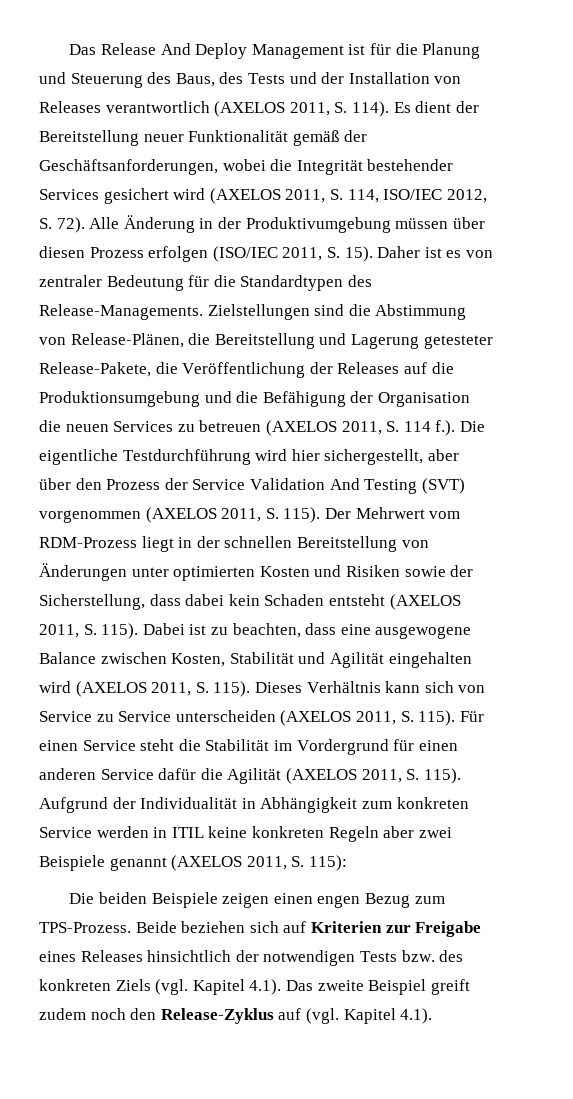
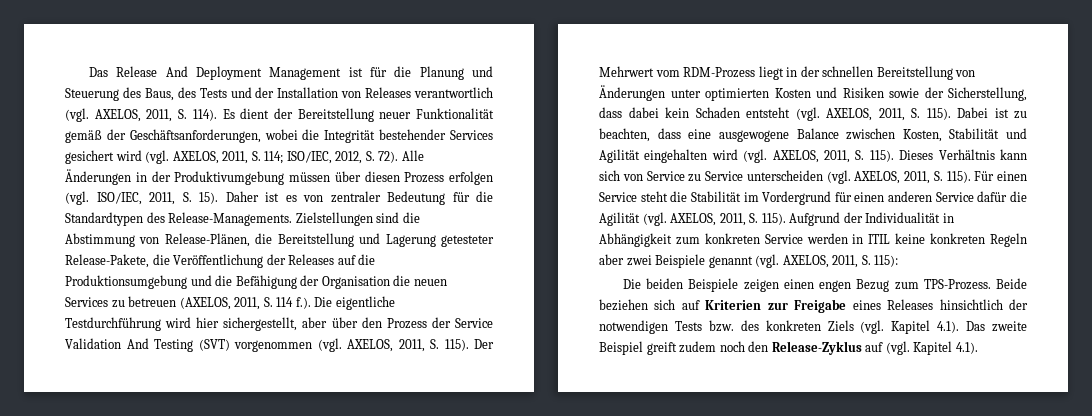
[195,43,248,59] Deploy -> [196,66,263,80] Deployment
[214,101,286,117] (AXELOS -> [65,108,141,122] (vgl. AXELOS,
[209,188,443,204] (AXELOS 2011, S. 114, ISO/IEC -> [145,150,332,164] (vgl. AXELOS, 2011, S. 114; ISO/IEC,
[123,215,195,233] Änderung -> [65,169,131,185] Änderungen
[212,246,278,262] (ISO/IEC -> [65,191,142,205] (vgl. ISO/IEC,
[265,420,337,436] (AXELOS -> [179,297,231,310] (AXELOS,
[145,507,217,523] (AXELOS -> [317,338,393,352] (vgl. AXELOS,
[389,594,461,610] (AXELOS -> [795,107,872,121] (vgl. AXELOS,
[75,681,147,697] (AXELOS -> [743,149,819,163] (vgl. AXELOS,
[280,710,352,726] (AXELOS -> [826,170,901,184] (vgl. AXELOS,
[285,768,357,784] (AXELOS -> [642,212,717,226] (vgl. AXELOS,
[171,855,243,871] (AXELOS -> [755,254,829,268] (vgl. AXELOS,

